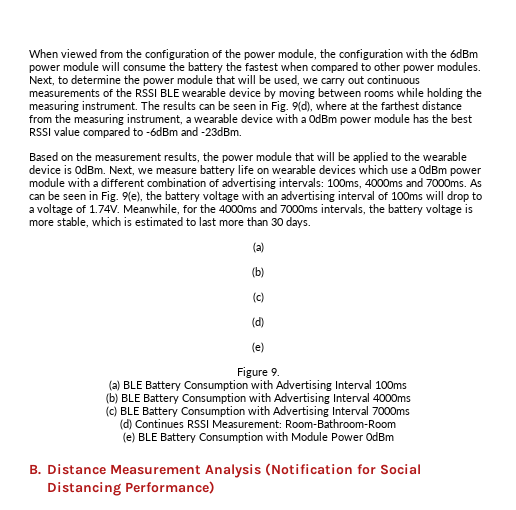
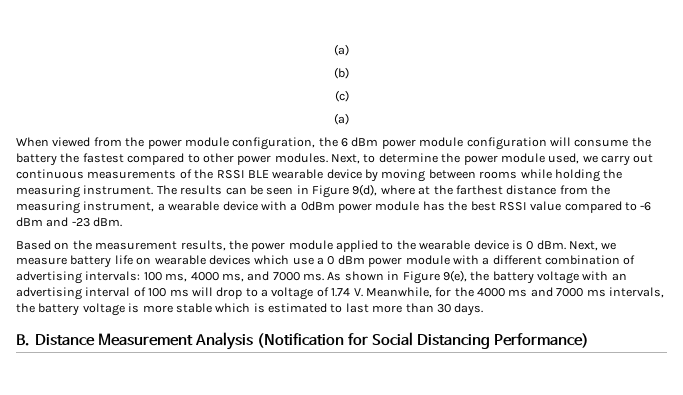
[29,49,478,60] [29,62,99,73] When viewed from the configuration of the power module, the configuration with the 6dBm power module -> [334,44,349,56] [334,67,349,79] [334,90,349,102] [334,113,349,125] [16,137,547,150] (a) // (b) // (c) // (a) // When viewed from the power module configuration, the 6 dBm power module configuration
[281,62,308,71] when -> (124, 158) none
[216,75,271,84] that will be -> (545, 158) none
[271,101,289,112] Fig. -> [312,185,349,198] Figure
[146,127,242,136] -6dBm and -23dBm. -> [640,202,652,211] [16,217,123,227] -6 dBm and -23 dBm.
[295,152,350,161] that will be -> (333, 245) none
[75,165,106,174] 0dBm. -> [526,240,566,250] 0 dBm.
[419,165,447,174] 0dBm -> [327,255,365,265] 0 dBm
[327,178,482,189] [29,191,119,202] 100ms, 4000ms and 7000ms. As can be seen in Fig. -> [143,271,440,284] 100 ms, 4000 ms, and 7000 ms. As shown in Figure
[391,192,423,200] 100ms -> [148,288,189,297] 100 ms
[89,205,120,213] 1.74V. -> [331,288,363,297] 1.74 V.
[219,204,318,213] 4000ms and 7000ms -> [477,287,606,297] 4000 ms and 7000 ms
[57,217,89,228] stable, -> [175,303,212,313] stable
[252,242,264,253] [252,267,264,278] [252,292,264,303] [252,317,264,328] [252,342,264,353] [236,367,280,378] [109,380,407,391] [105,393,411,404] [106,406,410,417] [120,419,396,430] [122,432,394,443] // (a) // (b) // (c) // (d) // (e) // Figure 9. // (a) BLE Battery Consumption with Advertising Interval 100ms // (b) BLE Battery Consumption with Advertising Interval 4000ms // (c) BLE Battery Consumption with Advertising Interval 7000ms // (d) Continues RSSI Measurement: Room-Bathroom-Room // (e) BLE Battery Consumption with Module Power 0dBm -> (484, 309) none

